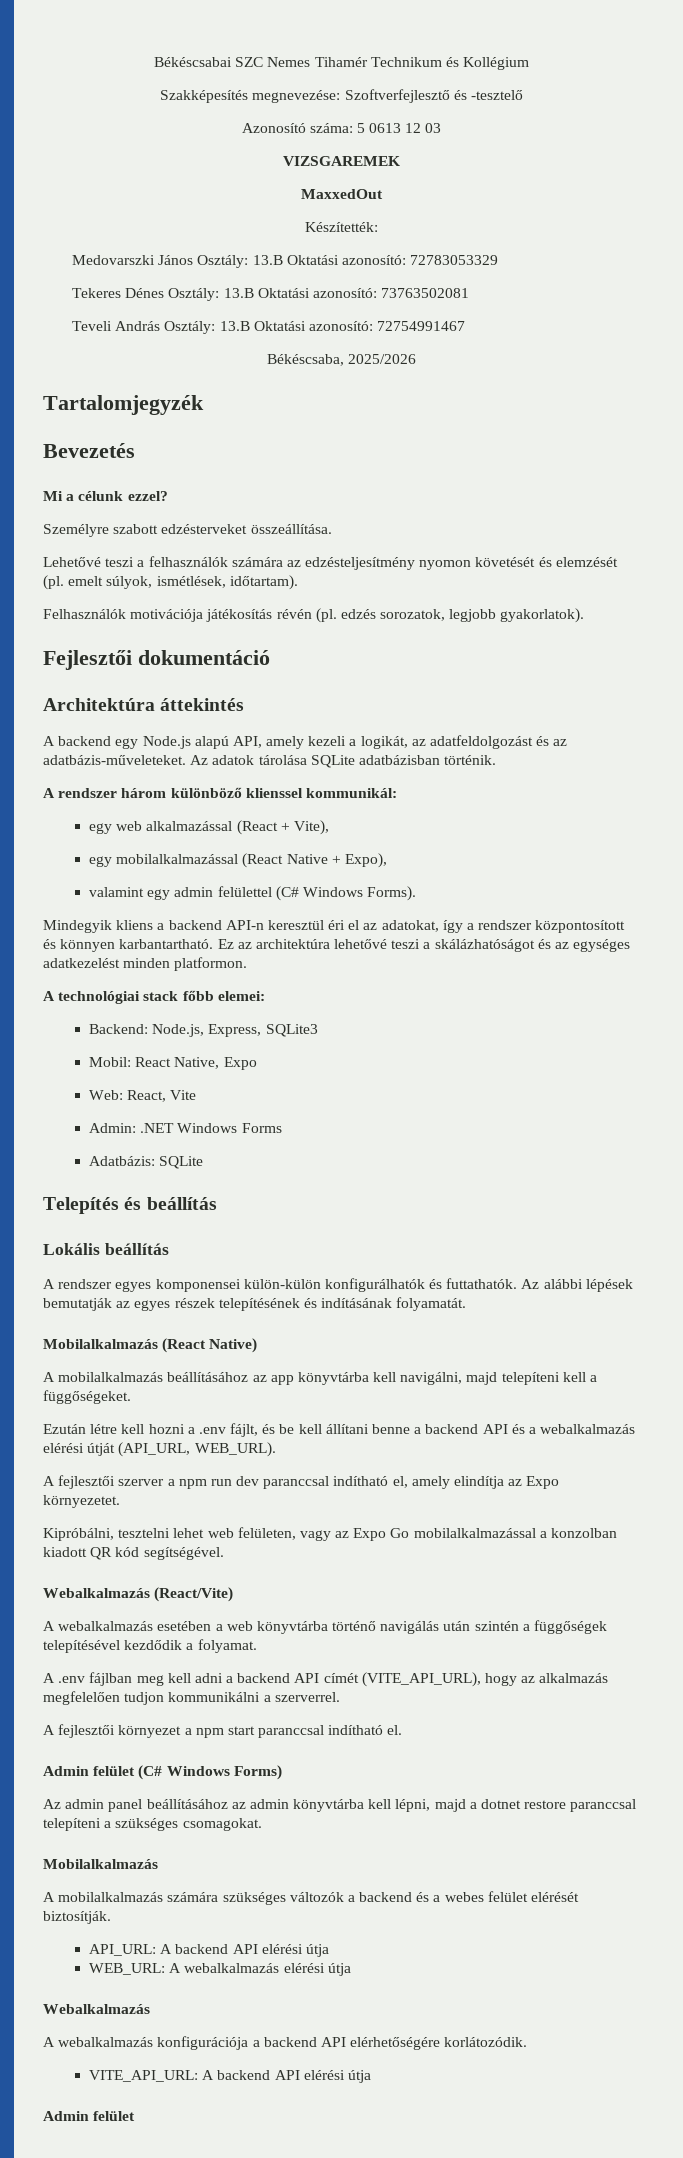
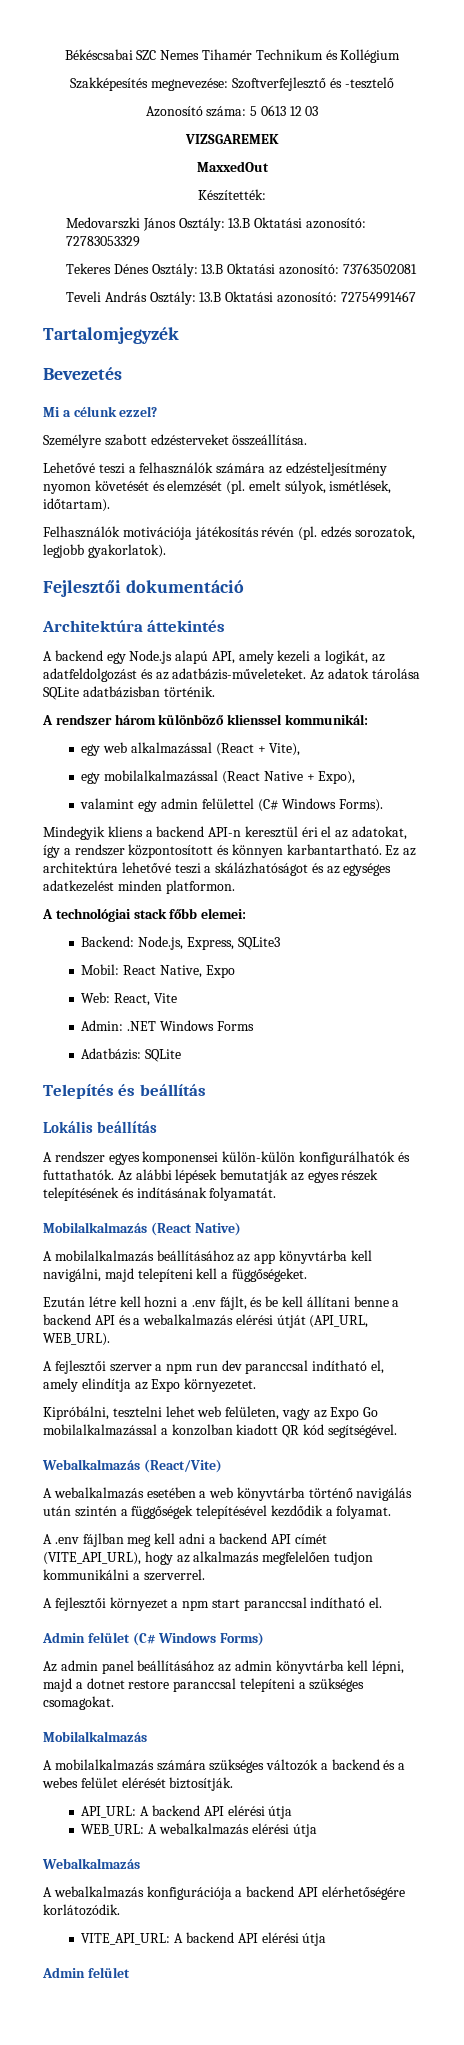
[266,354,417,366] // Békéscsaba, 2025/2026 -> (416, 297) none

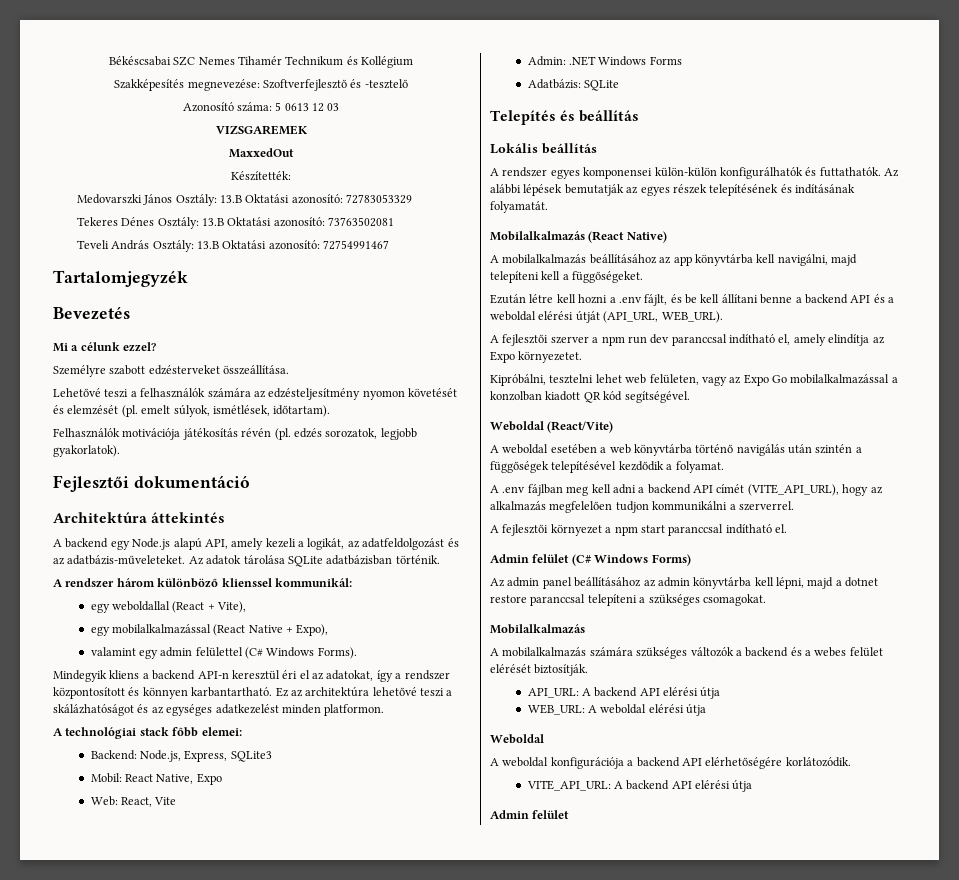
[103,742,212,754] web alkalmazással -> [111,601,170,611] weboldallal
[143,1314,234,1326] webalkalmazás -> [490,311,536,321] weboldal
[42,1459,140,1470] Webalkalmazás -> [490,421,544,431] Weboldal
[53,1487,144,1499] webalkalmazás -> [502,444,549,454] weboldal
[158,1823,317,1837] [42,1858,140,1869] [43,1886,144,1898] webalkalmazás elérési útja // Webalkalmazás // A webalkalmazás -> [600,703,707,716] [490,734,544,744] [490,757,549,767] weboldal elérési útja // Weboldal // A weboldal

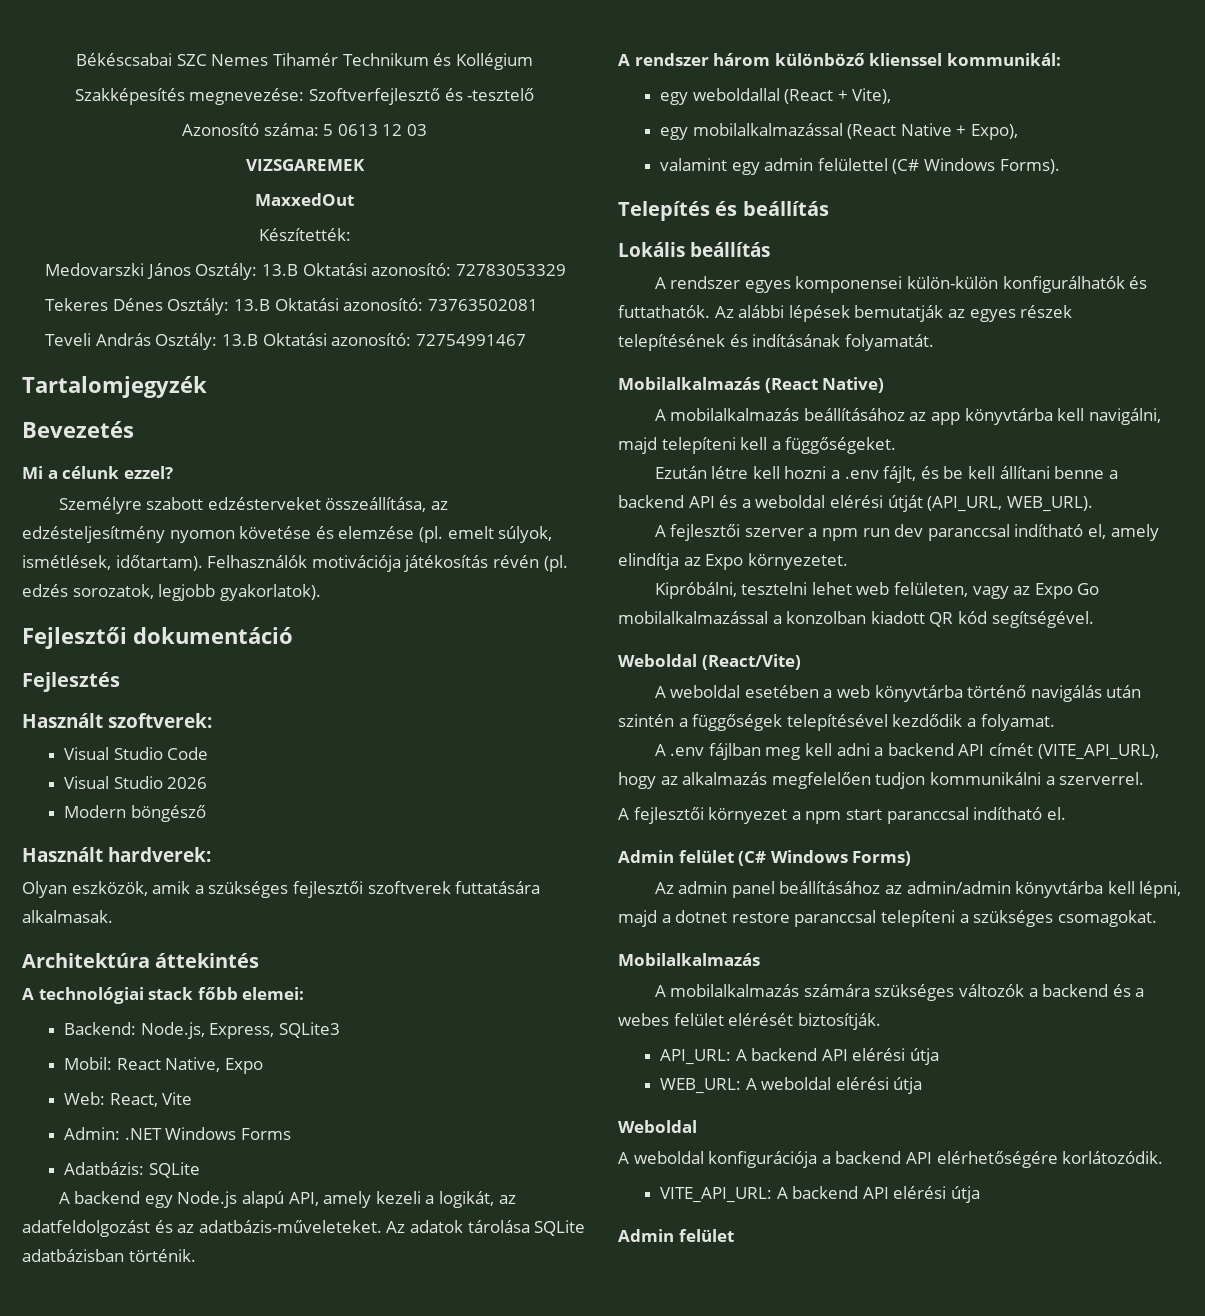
[223,365,290,375] [53,388,457,400] [53,405,119,415] összeállítása. // Lehetővé teszi a felhasználók számára az edzésteljesítmény nyomon követését és elemzését -> [325,497,449,512] [22,526,415,543] összeállítása, az edzésteljesítmény nyomon követése és elemzése
(331, 411) // -> (203, 563) none
[53,512,226,523] Architektúra áttekintés -> [22,672,120,692] [22,713,212,728] [63,747,209,760] [63,776,208,789] [63,805,206,822] [22,847,211,862] [22,881,541,898] [22,910,113,923] [22,953,260,968] [22,987,305,1004] [63,1022,340,1039] [63,1057,263,1074] [63,1092,193,1107] [63,1127,291,1140] [63,1162,200,1178] Fejlesztés // Használt szoftverek: // Visual Studio Code // Visual Studio 2026 // Modern böngésző // Használt hardverek: // Olyan eszközök, amik a szükséges fejlesztői szoftverek futtatására alkalmasak. // Architektúra áttekintés // A technológiai stack főbb elemei: // Backend: Node.js, Express, SQLite3 // Mobil: React Native, Expo // Web: React, Vite // Admin: .NET Windows Forms // Adatbázis: SQLite
[53,670,450,682] [53,686,453,699] [53,704,385,716] [53,727,242,739] [90,750,272,762] [90,773,222,785] [90,796,177,807] [527,56,682,66] [527,79,619,91] // Mindegyik kliens a backend API-n keresztül éri el az adatokat, így a rendszer központosított és könnyen karbantartható. Ez az architektúra lehetővé teszi a skálázhatóságot és az egységes adatkezelést minden platformon. // A technológiai stack főbb elemei: // Backend: Node.js, Express, SQLite3 // Mobil: React Native, Expo // Web: React, Vite // Admin: .NET Windows Forms // Adatbázis: SQLite -> (1060, 166) none
[657,577,690,587] admin -> [906,881,1011,894] admin/admin

